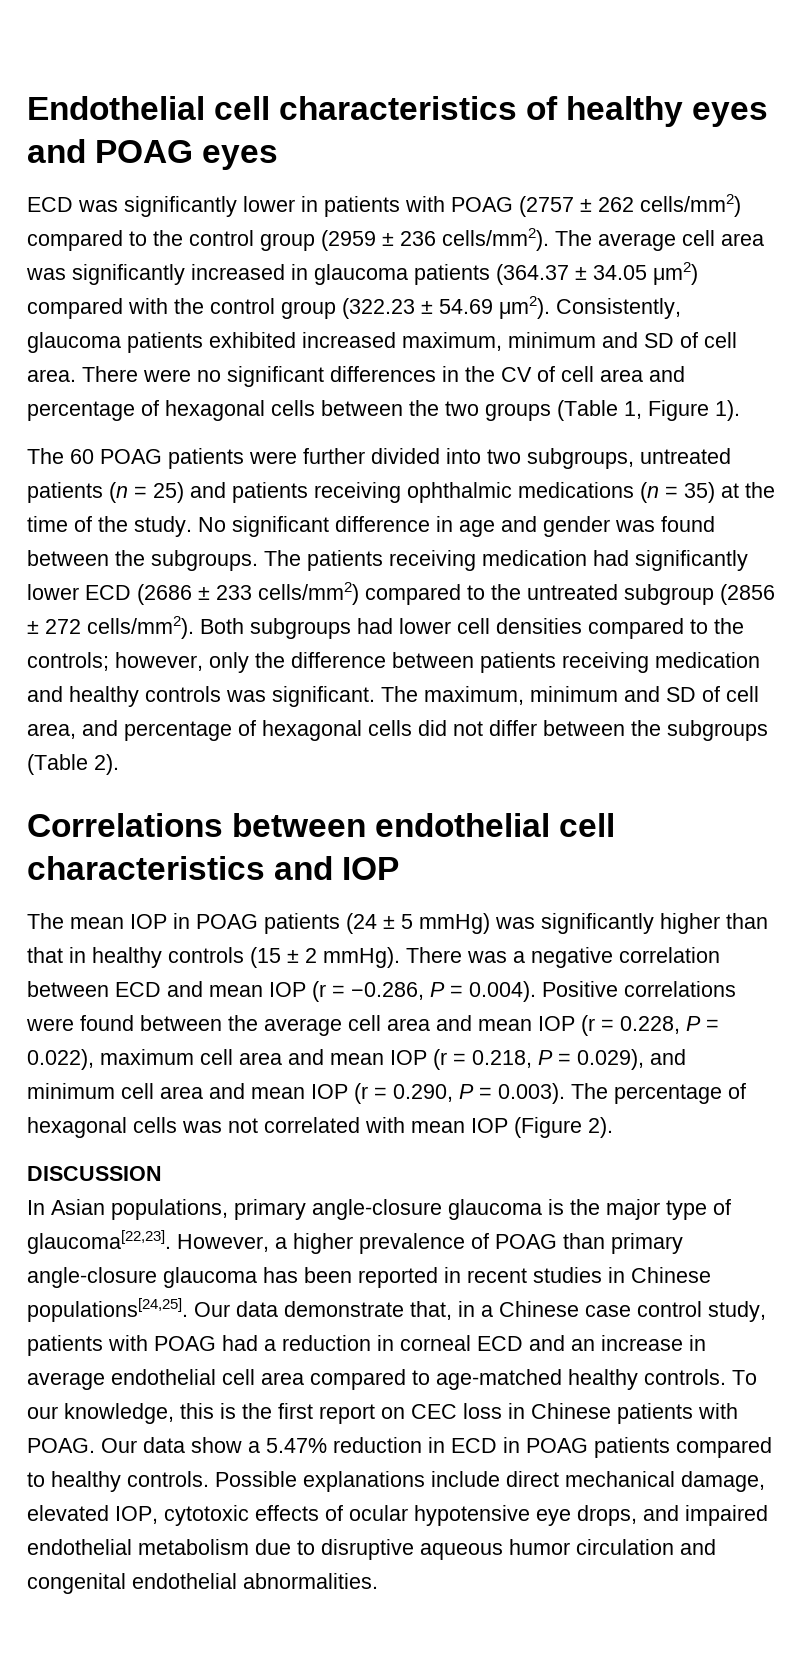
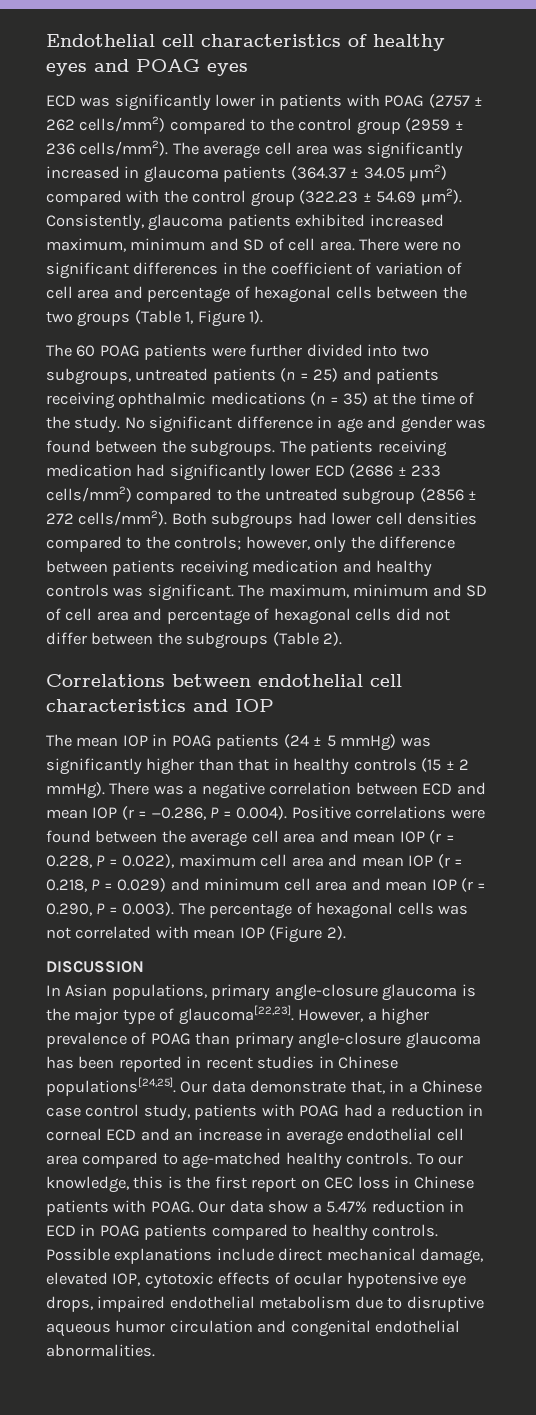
[501,367,532,382] CV -> [270,262,443,275] coefficient of variation
[27,723,76,739] area, -> [96,611,129,621] area
[577,1049,644,1070] 0.029), -> [117,878,167,892] 0.029)
[643,1505,679,1521] and -> (93, 1304) none

